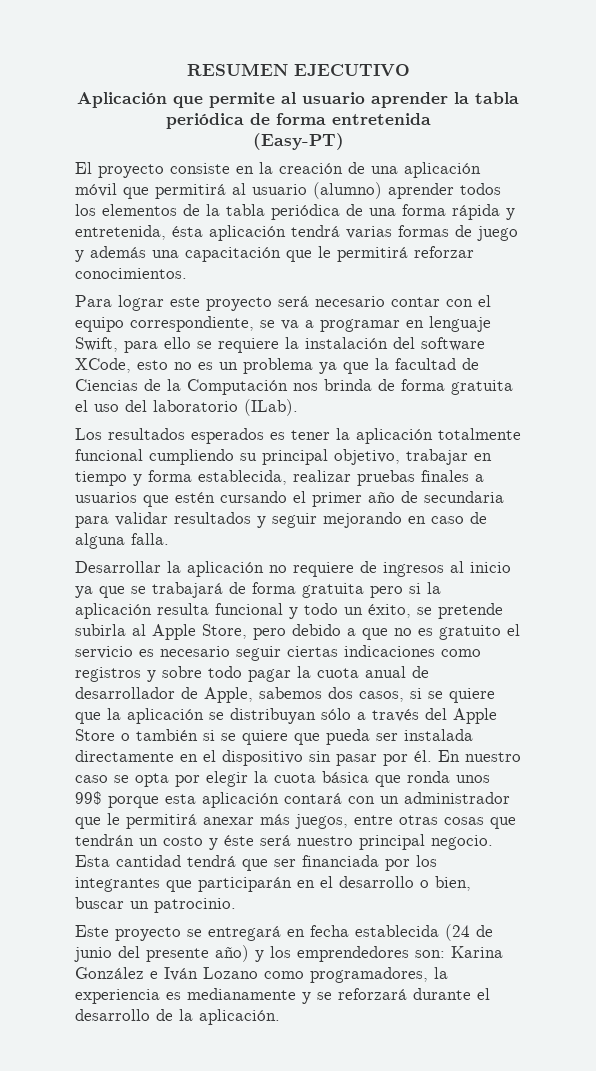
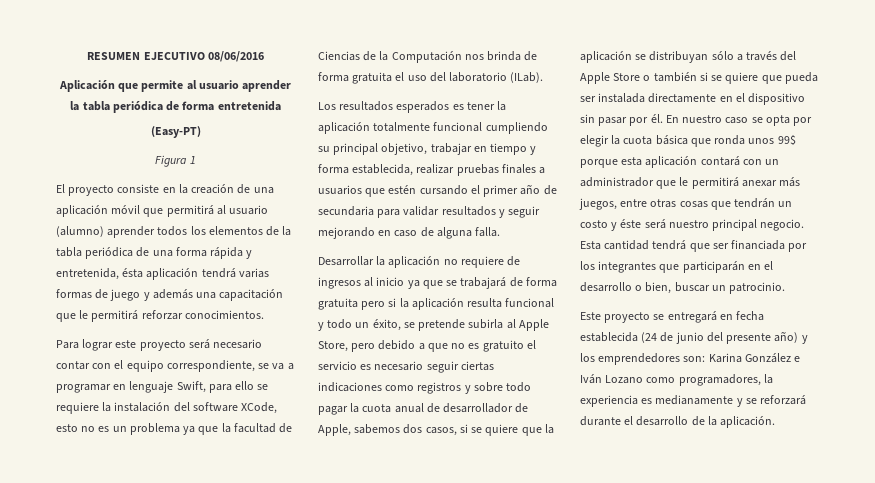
(410, 70) none -> [207,51,264,62] 08/06/2016
(344, 141) none -> [155,155,196,167] // Figura 1

